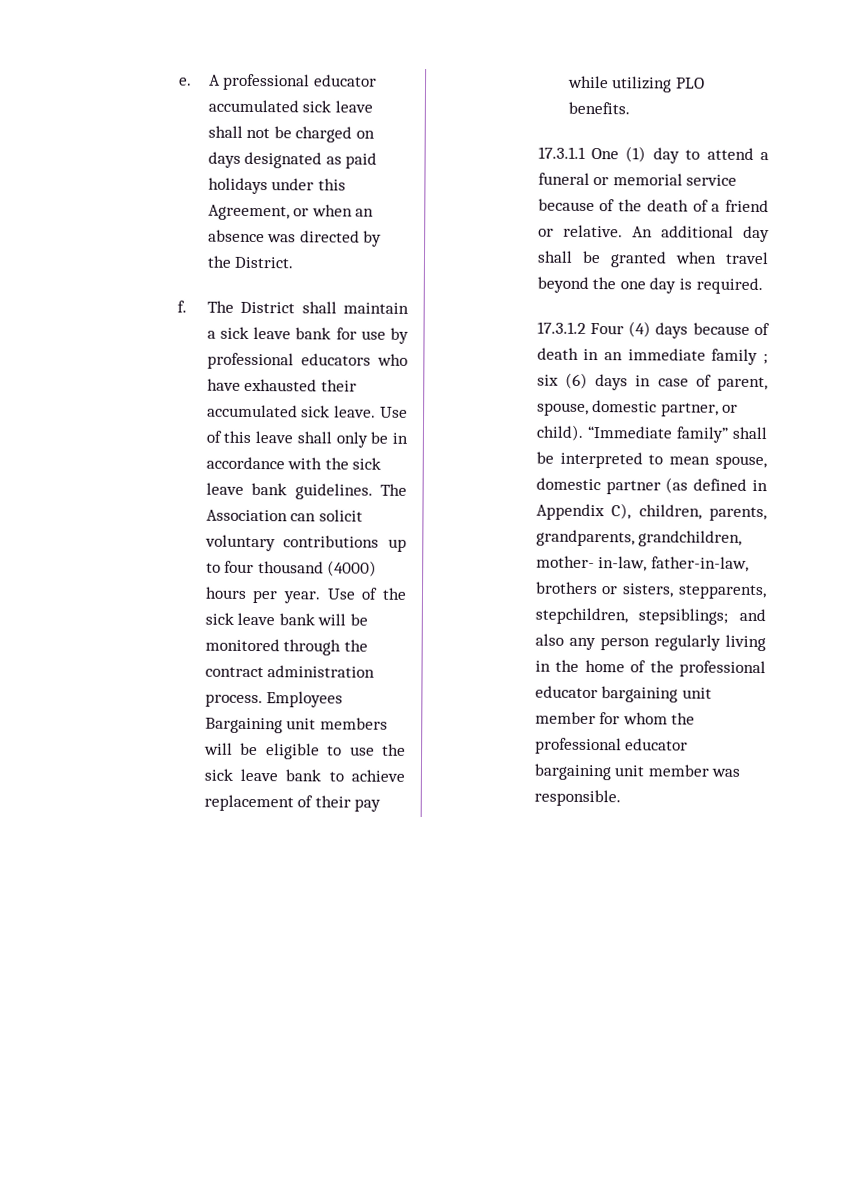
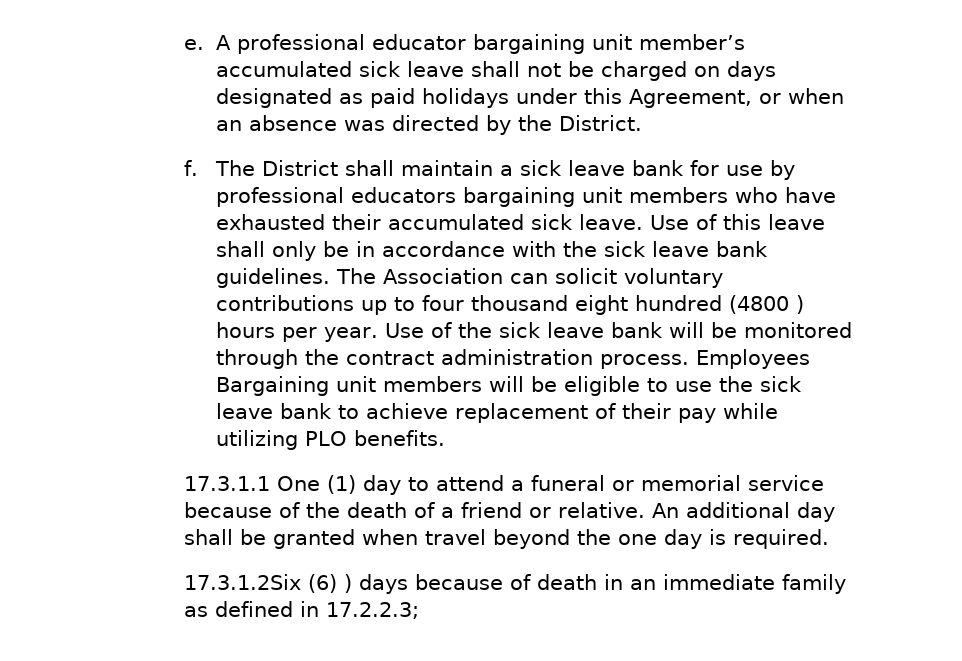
(377, 80) none -> [473,34,746,54] bargaining unit member’s
(371, 359) none -> [463,187,729,207] bargaining unit members
[327,560,378,577] (4000) -> [575,295,805,315] eight hundred (4800 )
[536,321,652,338] 17.3.1.2 Four (4) -> [183,574,352,593] 17.3.1.2Six (6) )
[763,354,768,365] [536,372,768,392] [536,400,739,417] [535,424,767,443] [535,451,767,470] [535,477,768,495] [535,503,767,522] [535,529,743,547] [535,555,749,572] [535,581,767,600] [534,607,766,625] [534,633,766,652] [534,659,766,678] [534,685,712,703] [534,711,696,725] [534,737,689,755] [533,763,741,781] [533,789,621,807] ; six (6) days in case of parent, spouse, domestic partner, or child). “Immediate family” shall be interpreted to mean spouse, domestic partner (as defined in Appendix C), children, parents, grandparents, grandchildren, mother- in-law, father-in-law, brothers or sisters, stepparents, stepchildren, stepsiblings; and also any person regularly living in the home of the professional educator bargaining unit member for whom the professional educator bargaining unit member was responsible. -> [183,601,419,619] as defined in 17.2.2.3;

